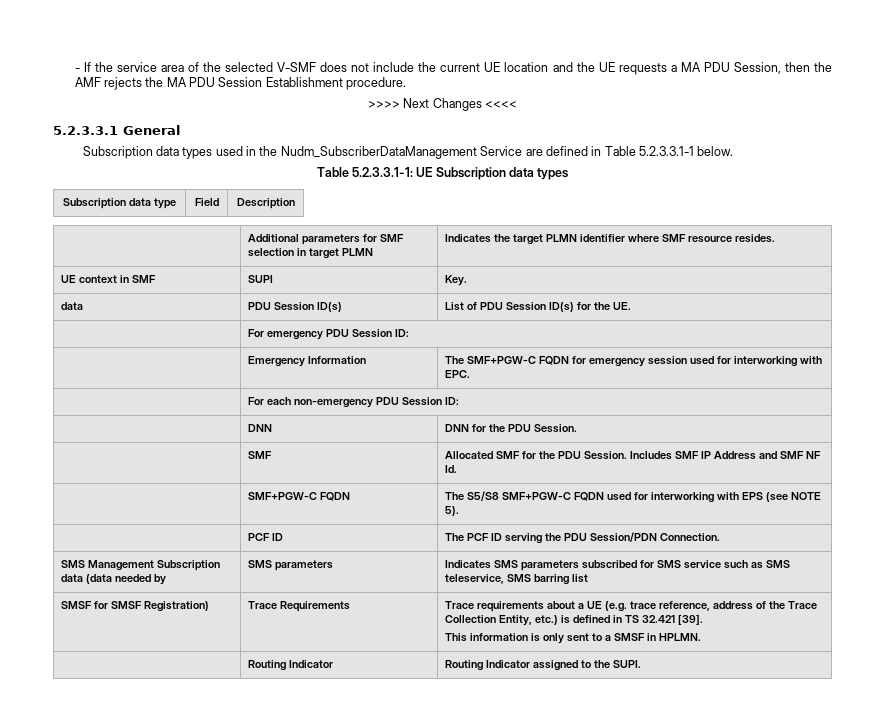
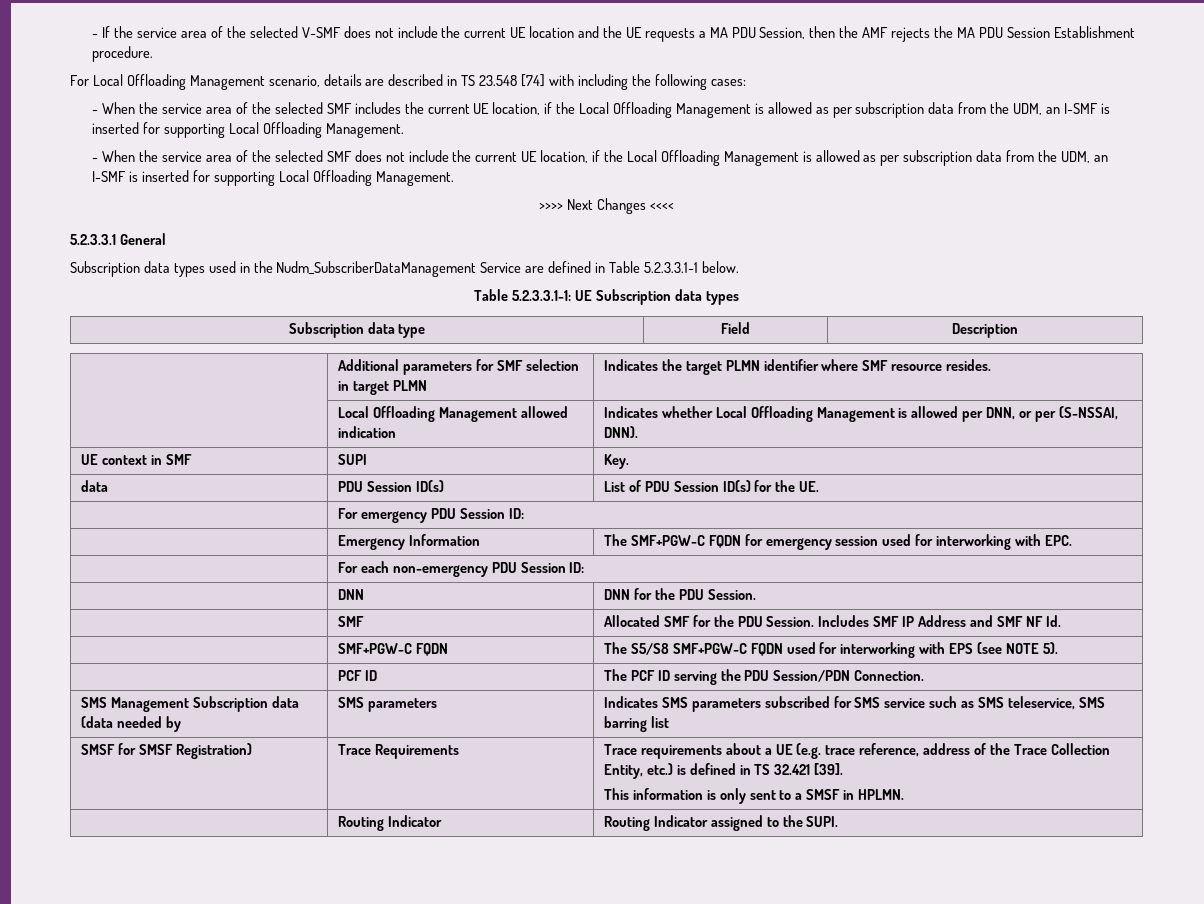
(407, 83) none -> [70,74,746,90] [92,102,1110,118] [92,122,405,138] [92,150,1108,166] [92,170,454,186] // For Local Offloading Management scenario, details are described in TS 23.548 [74] with including the following cases: // - When the service area of the selected SMF includes the current UE location, if the Local Offloading Management is allowed as per subscription data from the UDM, an I-SMF is inserted for supporting Local Offloading Management. // - When the service area of the selected SMF does not include the current UE location, if the Local Offloading Management is allowed as per subscription data from the UDM, an I-SMF is inserted for supporting Local Offloading Management.
(776, 238) none -> [337,406,568,422] [337,426,396,438] [603,406,1118,422] [603,426,638,438] // | Local Offloading Management allowed indication | Indicates whether Local Offloading Management is allowed per DNN, or per (S-NSSAI, DNN).

